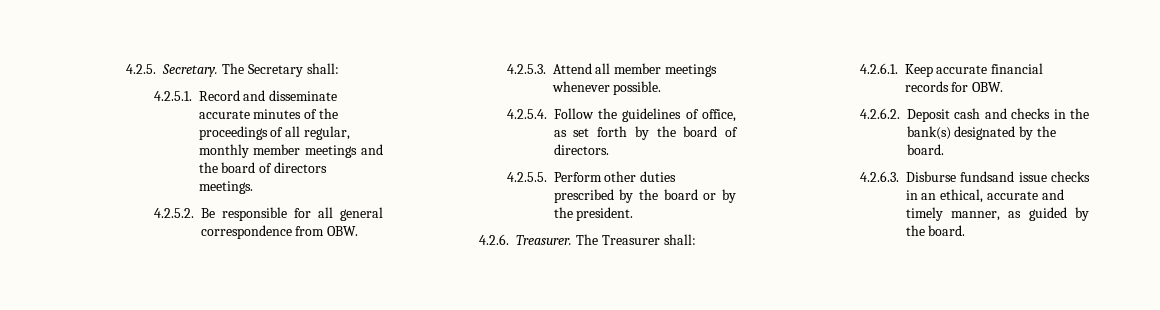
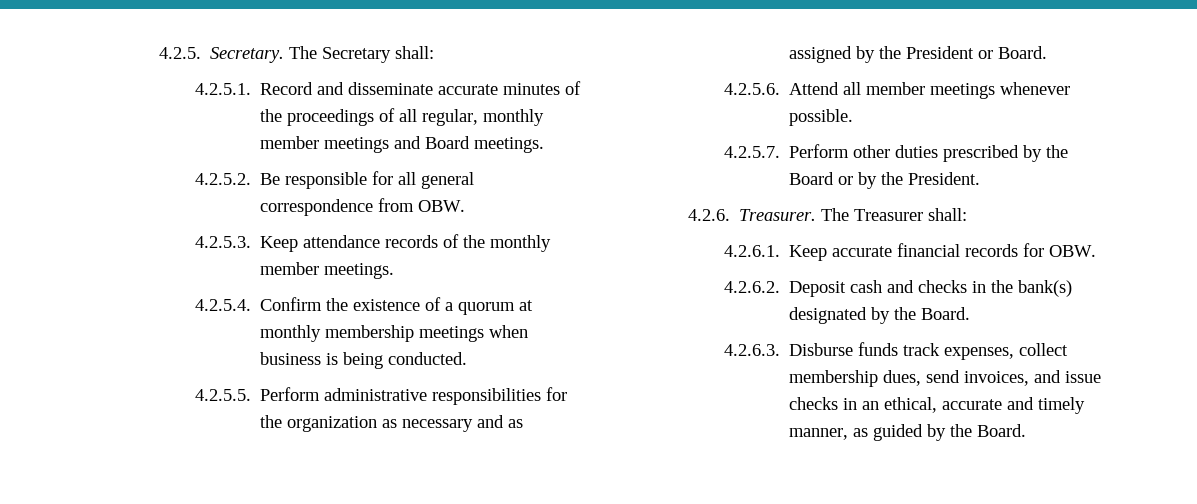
[198,162,327,173] the board of directors -> [425,136,471,149] Board
(546, 69) none -> [260,234,552,252] [260,262,395,279] [195,297,534,315] [260,325,529,342] [260,352,468,369] [195,387,568,405] [260,415,524,432] [789,46,1048,63] [724,83,781,95] Keep attendance records of the monthly member meetings. // 4.2.5.4. Confirm the existence of a quorum at monthly membership meetings when business is being conducted. // 4.2.5.5. Perform administrative responsibilities for the organization as necessary and as assigned by the President or Board. // 4.2.5.6.
[506,108,736,122] [553,126,738,140] [553,144,609,155] [506,172,547,182] 4.2.5.4. Follow the guidelines of office, as set forth by the board of directors. // 4.2.5.5. -> [724,146,781,158] 4.2.5.7.
[663,189,698,200] board -> [789,172,835,185] Board
[576,207,634,221] president. -> [908,172,981,185] President.
[906,144,944,155] board. -> [921,307,971,320] Board.
[960,171,1015,182] fundsand -> [858,342,1069,360] [789,370,1062,387] funds track expenses, collect membership dues, send invoices, and
[928,225,966,236] board. -> [977,424,1027,437] Board.

